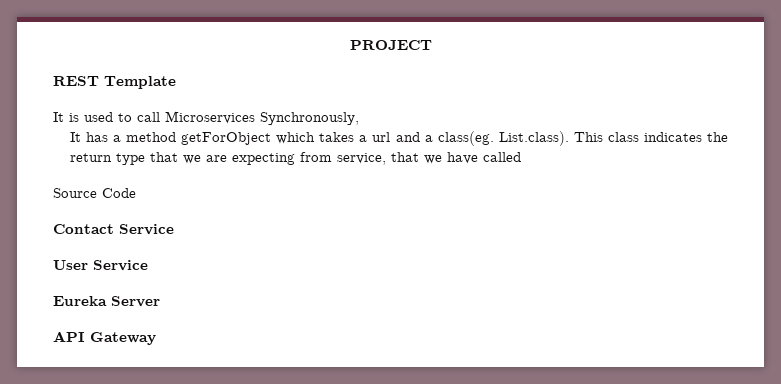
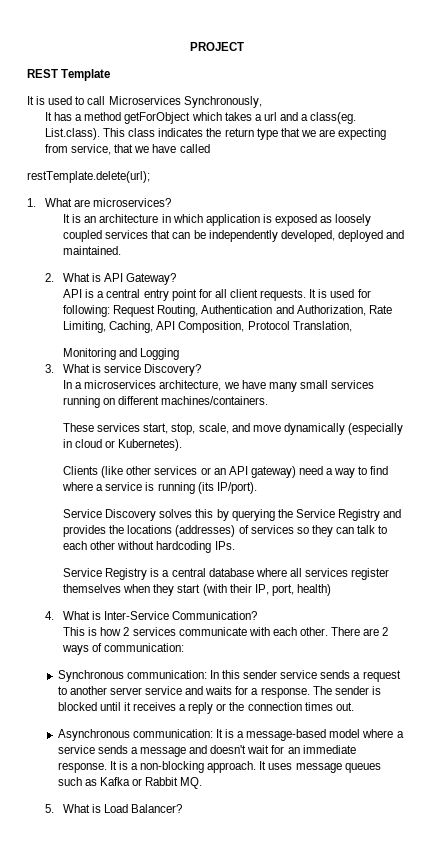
[53,188,136,198] [53,224,174,235] [53,260,148,271] [53,296,160,307] [53,331,156,345] Source Code // Contact Service // User Service // Eureka Server // API Gateway -> [27,171,150,183] [27,198,172,207] [63,214,372,226] [63,230,404,242] [63,246,122,255] [45,273,177,285] [63,289,371,301] [63,305,392,317] [63,321,352,333] [63,348,180,360] [45,364,202,376] [63,380,374,392] [63,396,269,408] [63,423,403,435] [63,439,183,451] [63,466,389,478] [62,482,257,494] [63,509,402,521] [63,525,388,537] [63,541,235,553] [63,568,390,580] [63,584,331,596] [45,611,258,620] [63,627,389,636] [62,643,185,655] [57,670,401,682] [57,686,381,698] [57,702,354,714] [57,729,404,741] [57,745,356,757] [57,761,381,773] [57,777,203,789] [45,804,183,813] restTemplate.delete(url); // 1. What are microservices? // It is an architecture in which application is exposed as loosely coupled services that can be independently developed, deployed and maintained. // 2. What is API Gateway? // API is a central entry point for all client requests. It is used for following: Request Routing, Authentication and Authorization, Rate Limiting, Caching, API Composition, Protocol Translation, // Monitoring and Logging // 3. What is service Discovery? // In a microservices architecture, we have many small services running on different machines/containers. // These services start, stop, scale, and move dynamically (especially in cloud or Kubernetes). // Clients (like other services or an API gateway) need a way to find where a service is running (its IP/port). // Service Discovery solves this by querying the Service Registry and provides the locations (addresses) of services so they can talk to each other without hardcoding IPs. // Service Registry is a central database where all services register themselves when they start (with their IP, port, health) // 4. What is Inter-Service Communication? // This is how 2 services communicate with each other. There are 2 ways of communication: // Synchronous communication: In this sender service sends a request to another server service and waits for a response. The sender is blocked until it receives a reply or the connection times out. // Asynchronous communication: It is a message-based model where a service sends a message and doesn't wait for an immediate response. It is a non-blocking approach. It uses message queues such as Kafka or Rabbit MQ. // 5. What is Load Balancer?

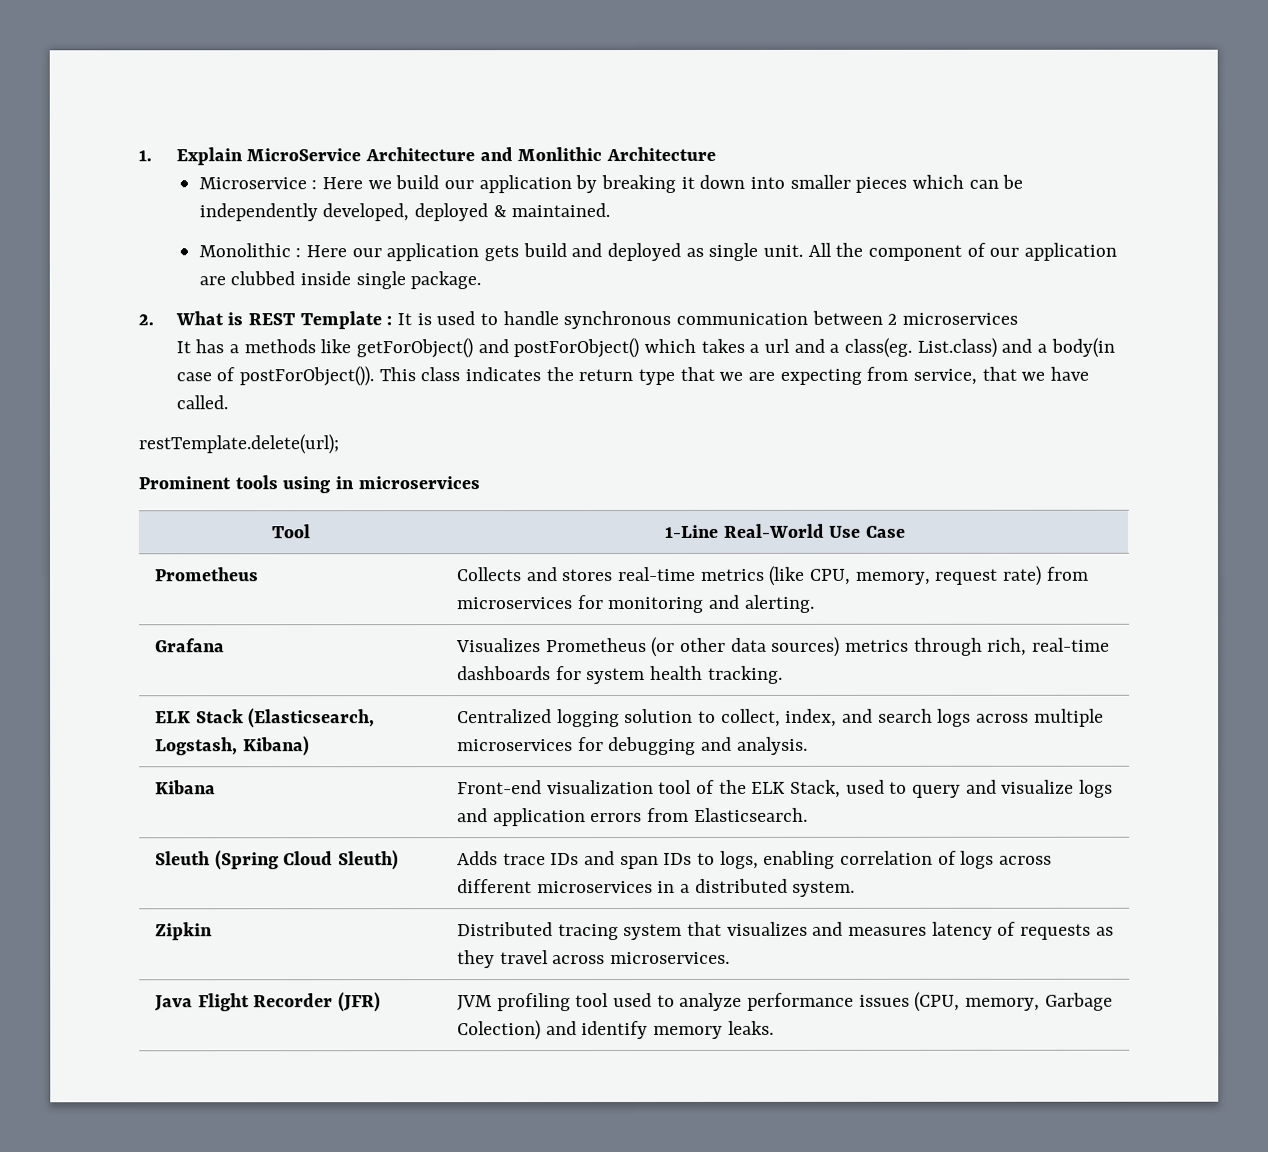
[190,42,244,51] PROJECT // -> [138,146,716,166] [198,174,1024,194] [198,203,611,222] [198,242,1118,262] [198,271,482,290] [138,311,244,326] 1. Explain MicroService Architecture and Monlithic Architecture // Microservice : Here we build our application by breaking it down into smaller pieces which can be independently developed, deployed & maintained. // Monolithic : Here our application gets build and deployed as single unit. All the component of our application are clubbed inside single package. // 2. What is
(111, 75) // -> [386,316,393,326] :
[87,96,262,108] [45,112,191,124] call Microservices Synchronously, // It has a method getForObject -> [502,310,1018,330] [175,337,640,359] handle synchronous communication between 2 microservices // It has a methods like getForObject() and postForObject()
[45,128,101,140] List.class). -> [916,337,1115,358] [175,366,374,387] List.class) and a body(in case of postForObject()).
[179,144,210,153] called -> [175,395,228,410] called.
[27,198,172,207] [63,214,372,226] [63,230,404,242] [63,246,122,255] [45,273,177,285] [63,289,371,301] [63,305,392,317] [63,321,352,333] [63,348,180,360] [45,364,202,376] [63,380,374,392] [63,396,269,408] [63,423,403,435] [63,439,183,451] [63,466,389,478] [62,482,257,494] [63,509,402,521] [63,525,388,537] [63,541,235,553] [63,568,390,580] [63,584,331,596] [45,611,258,620] [63,627,389,636] [62,643,185,655] [57,670,401,682] [57,686,381,698] [57,702,354,714] [57,729,404,741] [57,745,356,757] [57,761,381,773] [57,777,203,789] [45,804,183,813] 1. What are microservices? // It is an architecture in which application is exposed as loosely coupled services that can be independently developed, deployed and maintained. // 2. What is API Gateway? // API is a central entry point for all client requests. It is used for following: Request Routing, Authentication and Authorization, Rate Limiting, Caching, API Composition, Protocol Translation, // Monitoring and Logging // 3. What is service Discovery? // In a microservices architecture, we have many small services running on different machines/containers. // These services start, stop, scale, and move dynamically (especially in cloud or Kubernetes). // Clients (like other services or an API gateway) need a way to find where a service is running (its IP/port). // Service Discovery solves this by querying the Service Registry and provides the locations (addresses) of services so they can talk to each other without hardcoding IPs. // Service Registry is a central database where all services register themselves when they start (with their IP, port, health) // 4. What is Inter-Service Communication? // This is how 2 services communicate with each other. There are 2 ways of communication: // Synchronous communication: In this sender service sends a request to another server service and waits for a response. The sender is blocked until it receives a reply or the connection times out. // Asynchronous communication: It is a message-based model where a service sends a message and doesn't wait for an immediate response. It is a non-blocking approach. It uses message queues such as Kafka or Rabbit MQ. // 5. What is Load Balancer? -> [138,475,480,494] [270,524,310,539] [663,523,906,538] [154,567,260,582] [456,565,1089,586] [457,594,815,614] [155,638,226,653] [456,636,1111,657] [457,665,783,685] [155,708,376,729] [155,736,310,757] [457,708,1104,728] [457,736,808,756] [155,780,217,795] [457,779,1114,798] [457,807,808,827] [155,850,400,871] [457,850,1053,870] [457,878,856,897] [155,922,214,941] [457,921,1114,941] [457,950,731,969] [154,992,382,1013] [457,991,1113,1012] [457,1020,774,1041] Prominent tools using in microservices // Tool | 1-Line Real-World Use Case // Prometheus | Collects and stores real-time metrics (like CPU, memory, request rate) from microservices for monitoring and alerting. // Grafana | Visualizes Prometheus (or other data sources) metrics through rich, real-time dashboards for system health tracking. // ELK Stack (Elasticsearch, Logstash, Kibana) | Centralized logging solution to collect, index, and search logs across multiple microservices for debugging and analysis. // Kibana | Front-end visualization tool of the ELK Stack, used to query and visualize logs and application errors from Elasticsearch. // Sleuth (Spring Cloud Sleuth) | Adds trace IDs and span IDs to logs, enabling correlation of logs across different microservices in a distributed system. // Zipkin | Distributed tracing system that visualizes and measures latency of requests as they travel across microservices. // Java Flight Recorder (JFR) | JVM profiling tool used to analyze performance issues (CPU, memory, Garbage Colection) and identify memory leaks.

